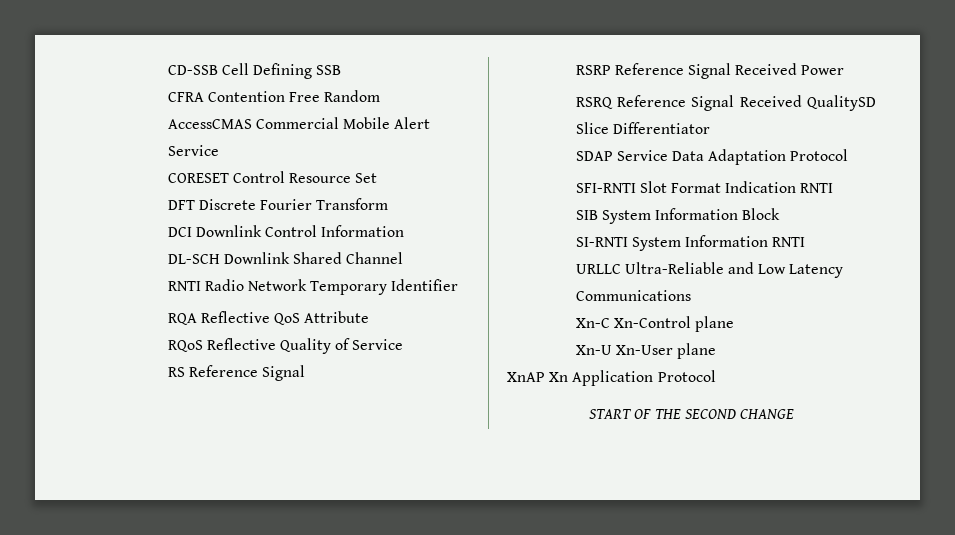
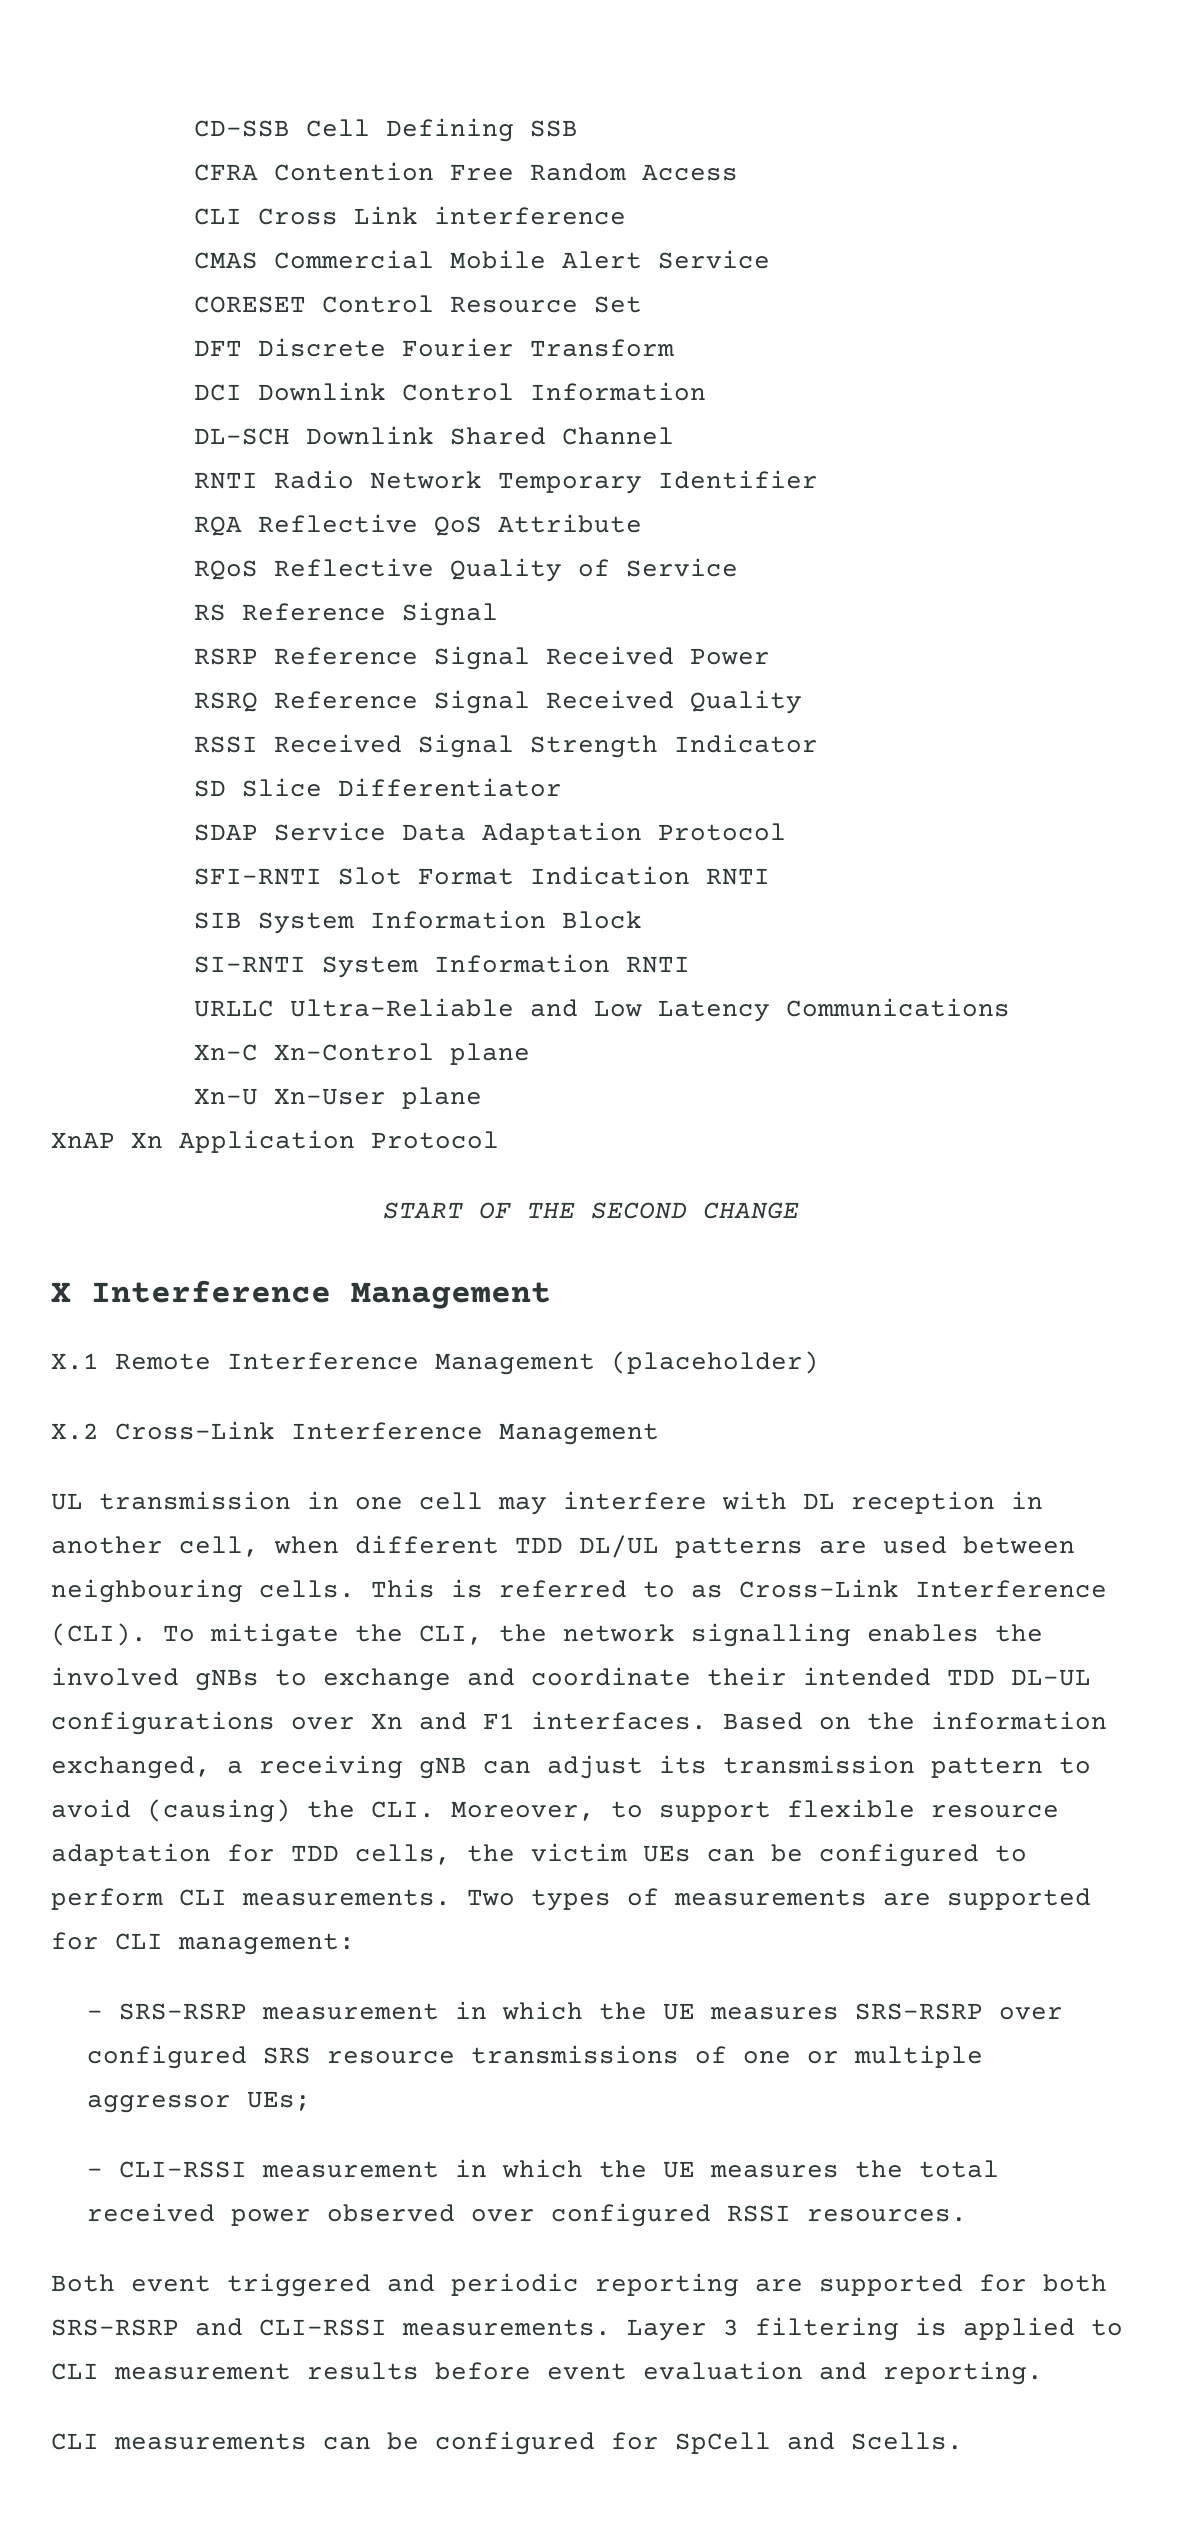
[167,119,252,129] AccessCMAS -> [642,164,739,181] [194,206,627,225] [194,252,259,269] Access // CLI Cross Link interference // CMAS
[807,95,876,111] QualitySD -> [690,690,803,714] [194,734,819,758] [194,780,227,797] Quality // RSSI Received Signal Strength Indicator // SD
(794, 414) none -> [51,1280,551,1309] [51,1351,819,1375] [51,1421,659,1445] [51,1491,1043,1515] [51,1535,1075,1558] [51,1579,1107,1603] [51,1623,1043,1647] [51,1667,1091,1691] [51,1711,1107,1735] [51,1755,1091,1779] [51,1799,1059,1823] [51,1843,1027,1867] [51,1888,1091,1911] [51,1932,355,1955] [86,2001,1063,2020] [86,2045,983,2069] [86,2091,311,2113] [86,2159,999,2178] [86,2203,967,2227] [51,2273,1107,2297] [51,2317,1123,2341] [51,2361,1043,2385] [51,2431,963,2455] // X Interference Management // X.1 Remote Interference Management (placeholder) // X.2 Cross-Link Interference Management // UL transmission in one cell may interfere with DL reception in another cell, when different TDD DL/UL patterns are used between neighbouring cells. This is referred to as Cross-Link Interference (CLI). To mitigate the CLI, the network signalling enables the involved gNBs to exchange and coordinate their intended TDD DL-UL configurations over Xn and F1 interfaces. Based on the information exchanged, a receiving gNB can adjust its transmission pattern to avoid (causing) the CLI. Moreover, to support flexible resource adaptation for TDD cells, the victim UEs can be configured to perform CLI measurements. Two types of measurements are supported for CLI management: // - SRS-RSRP measurement in which the UE measures SRS-RSRP over configured SRS resource transmissions of one or multiple aggressor UEs; // - CLI-RSSI measurement in which the UE measures the total received power observed over configured RSSI resources. // Both event triggered and periodic reporting are supported for both SRS-RSRP and CLI-RSSI measurements. Layer 3 filtering is applied to CLI measurement results before event evaluation and reporting. // CLI measurements can be configured for SpCell and Scells.

